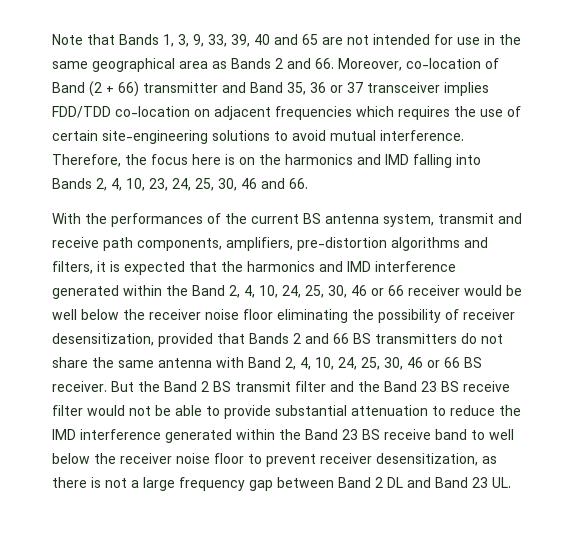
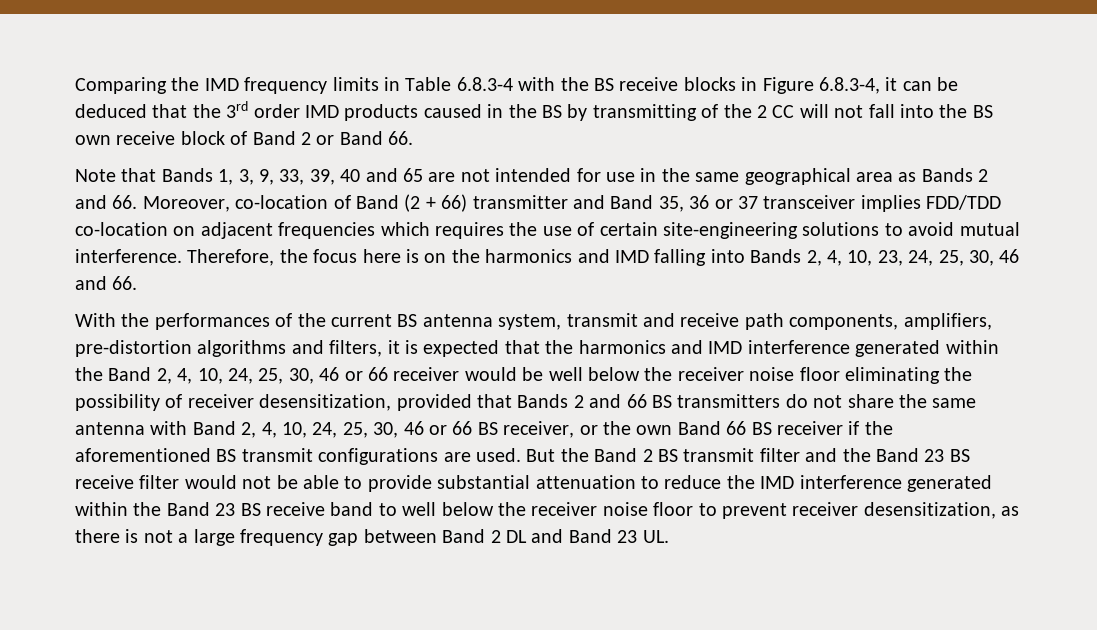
(52, 39) none -> [75,77,959,94] [75,101,993,121] [75,131,414,145] Comparing the IMD frequency limits in Table 6.8.3-4 with the BS receive blocks in Figure 6.8.3-4, it can be deduced that the 3rd order IMD products caused in the BS by transmitting of the 2 CC will not fall into the BS own receive block of Band 2 or Band 66. //
[52,381,107,392] receiver. -> [503,421,893,438] [75,448,521,465] receiver, or the own Band 66 BS receiver if the aforementioned BS transmit configurations are used.

